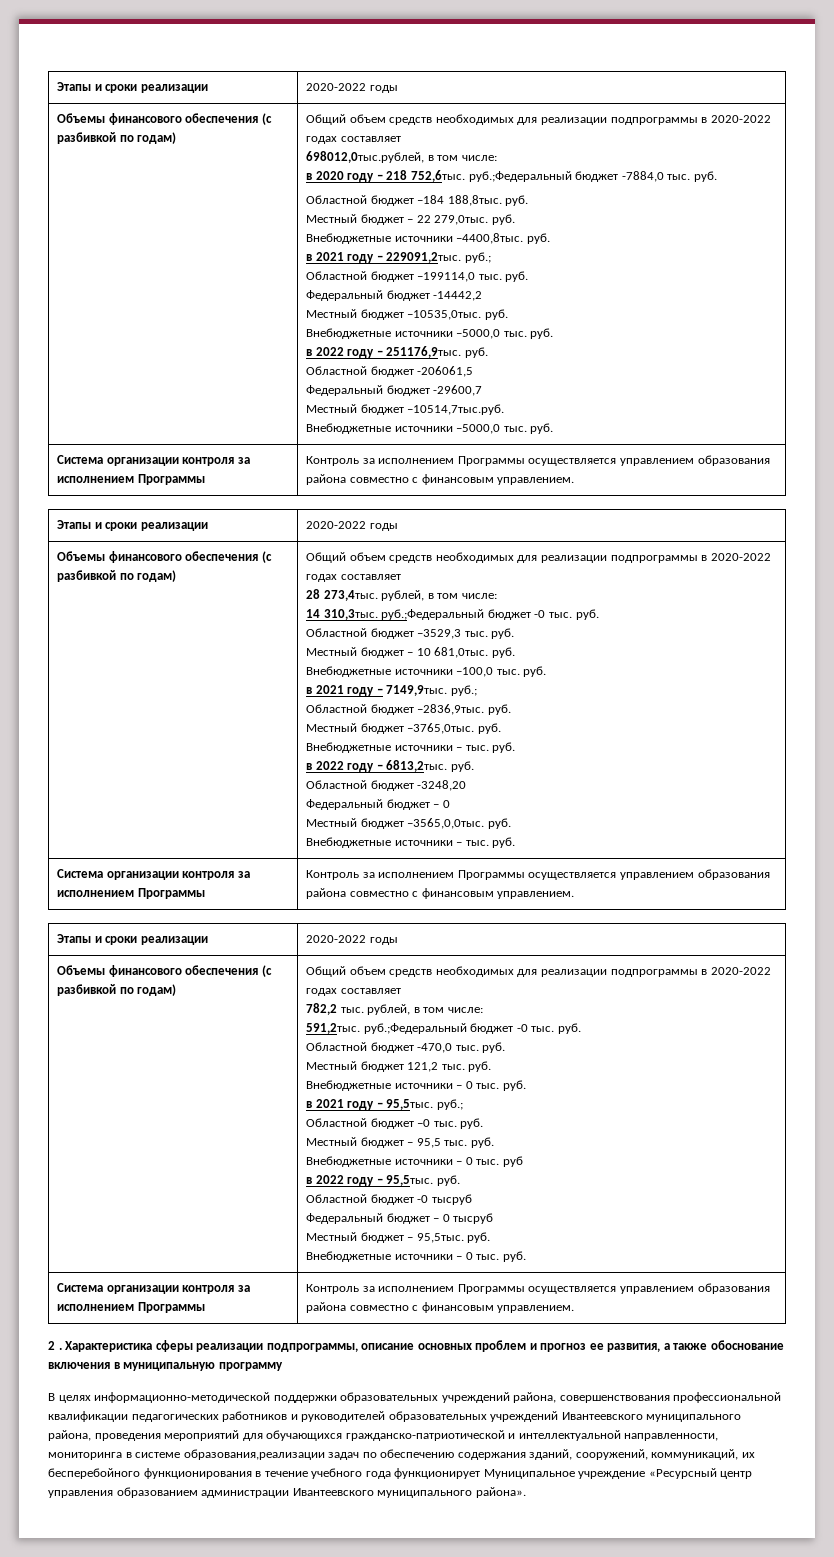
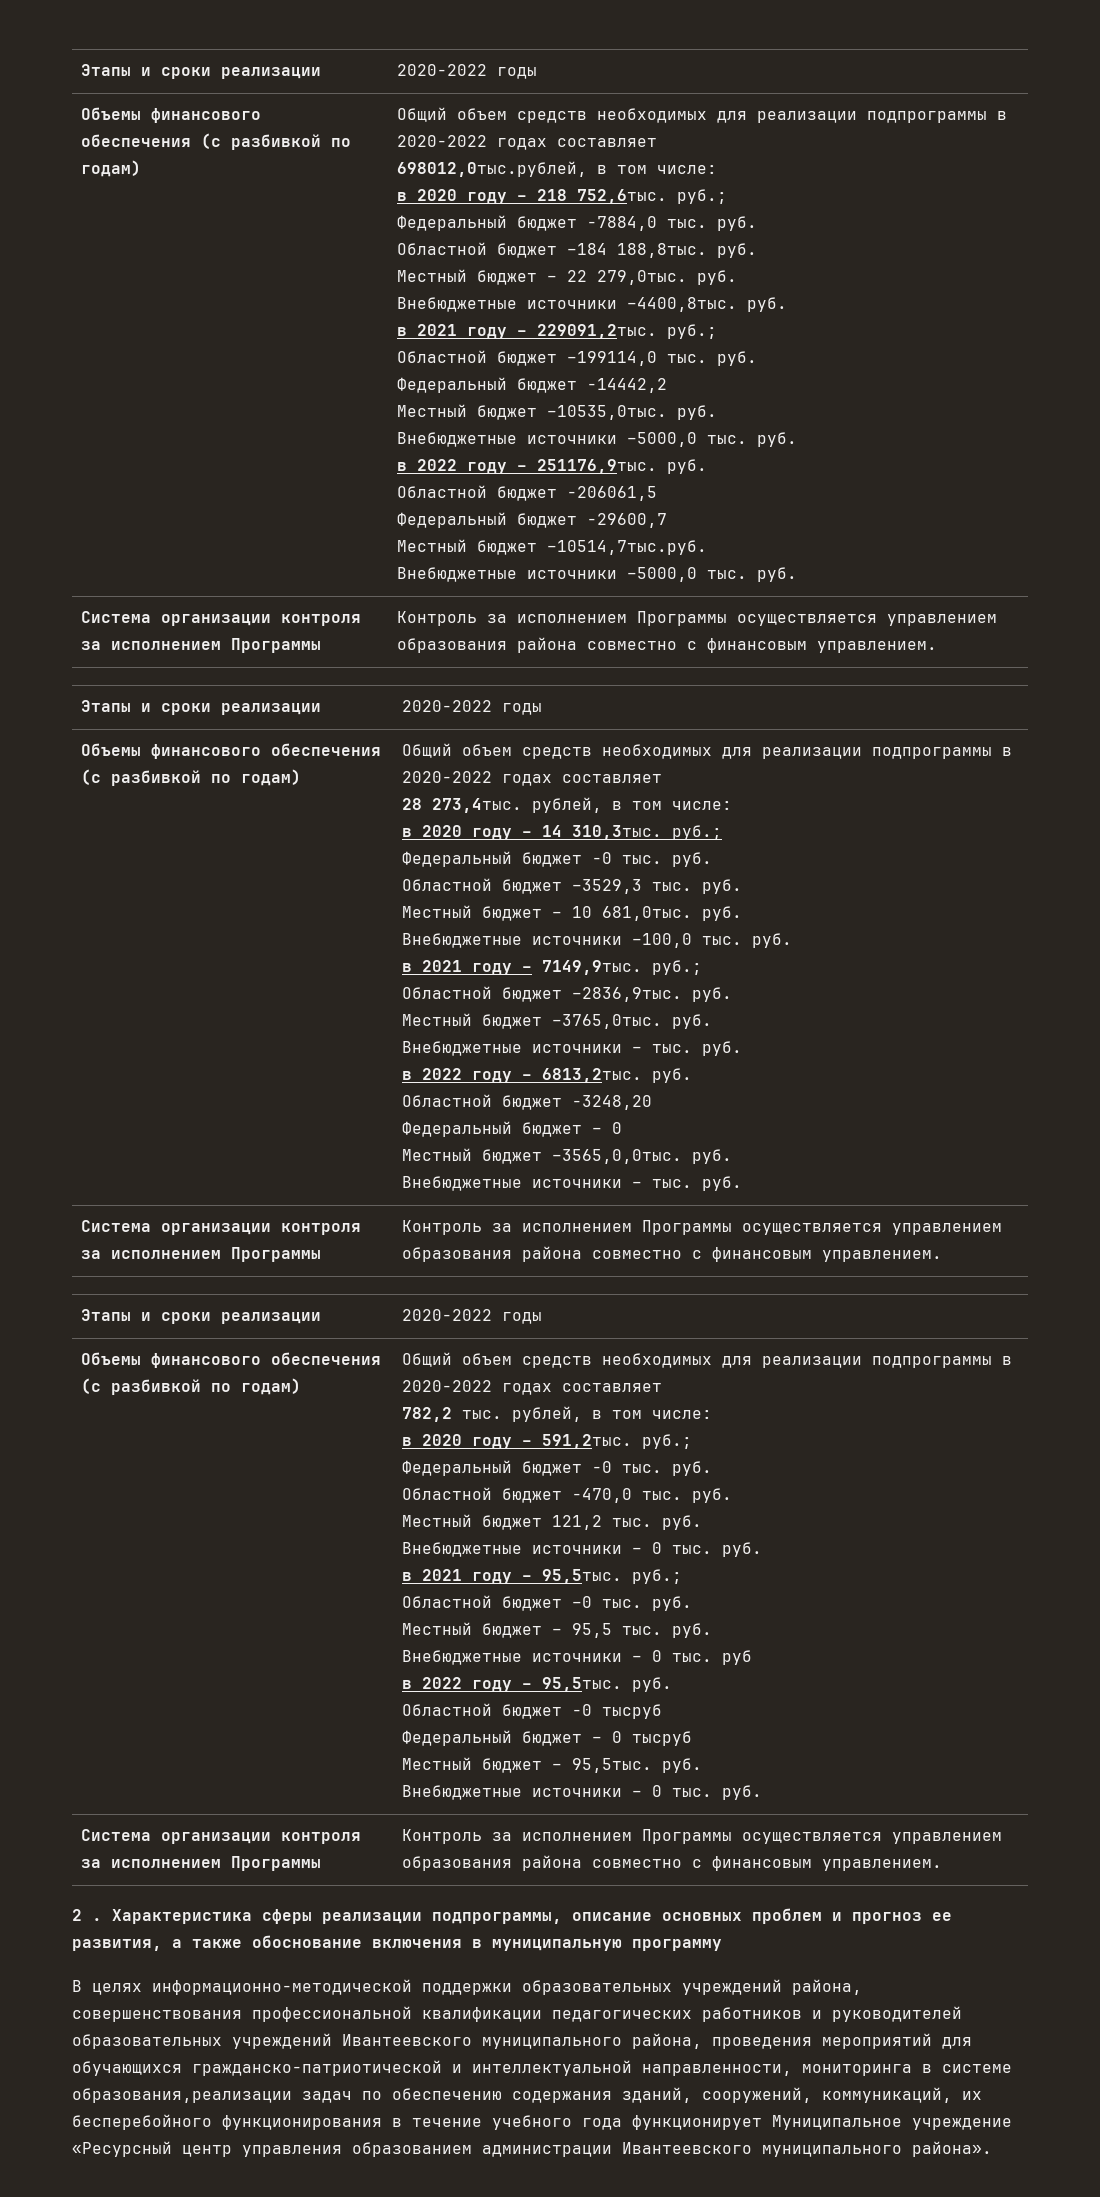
[468,171,572,182] руб.;Федеральный -> [677,189,728,204] [397,215,508,231] руб.; // Федеральный
[306,609,485,620] 14 310,3тыс. руб.;Федеральный -> [402,825,723,840] [402,851,513,867] в 2020 году – 14 310,3тыс. руб.; // Федеральный
[306,1023,467,1034] 591,2тыс. руб.;Федеральный -> [402,1434,693,1449] [402,1460,513,1476] в 2020 году – 591,2тыс. руб.; // Федеральный

